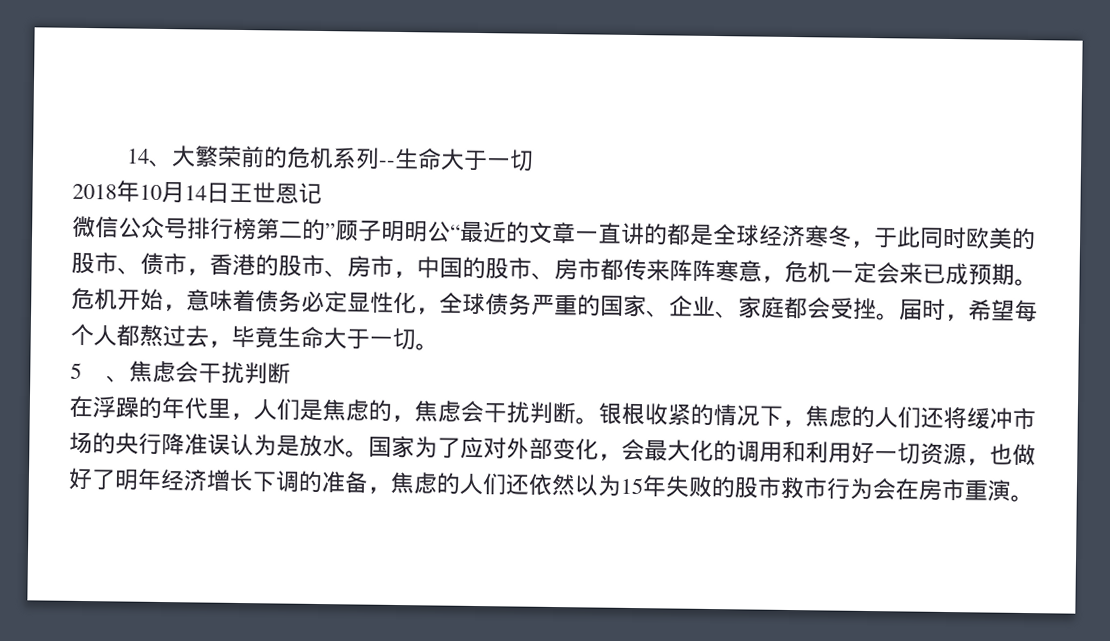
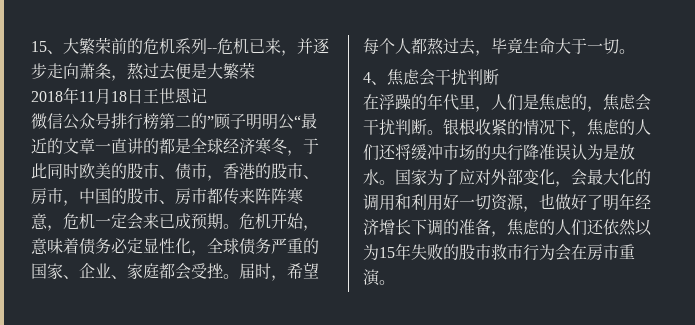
[126,148,151,164] 14 -> [31,41,47,52] 15
[394,147,535,172] 生命大于一切 -> [217,38,330,56] [31,62,255,81] 危机已来，并逐步走向萧条，熬过去便是大繁荣
[139,180,207,204] 10月14 -> [79,88,127,104] 11月18
[70,362,82,379] 5 -> [363,72,371,83] 4

